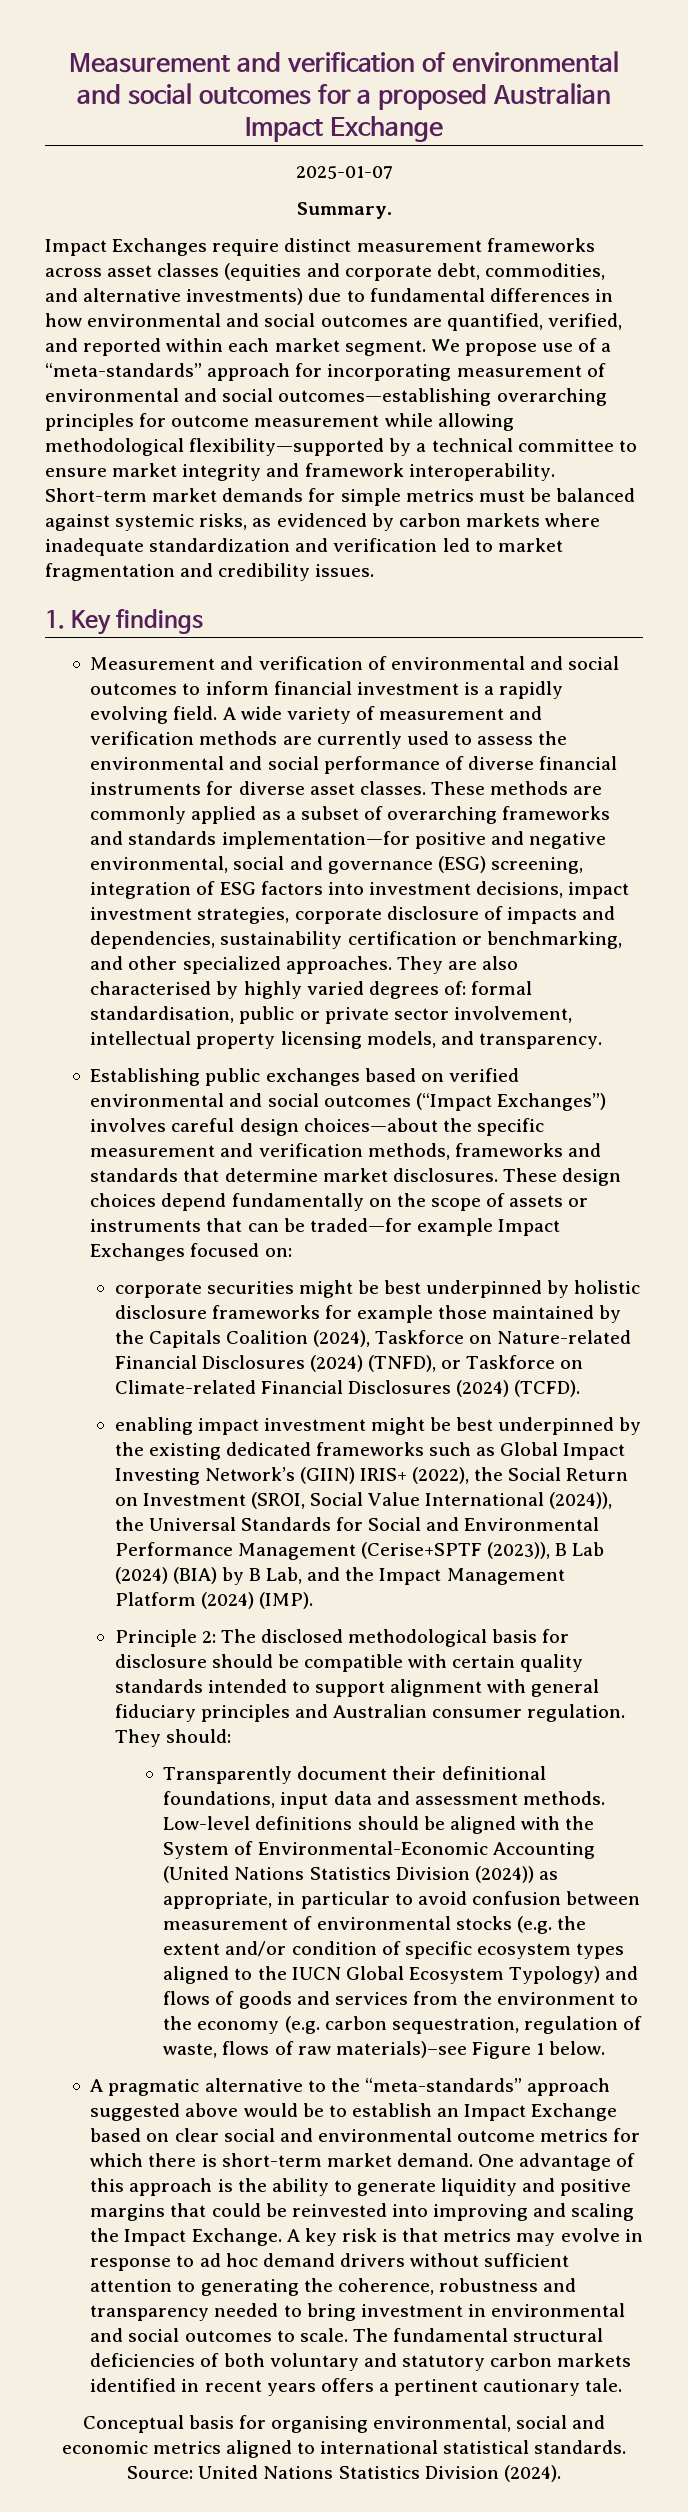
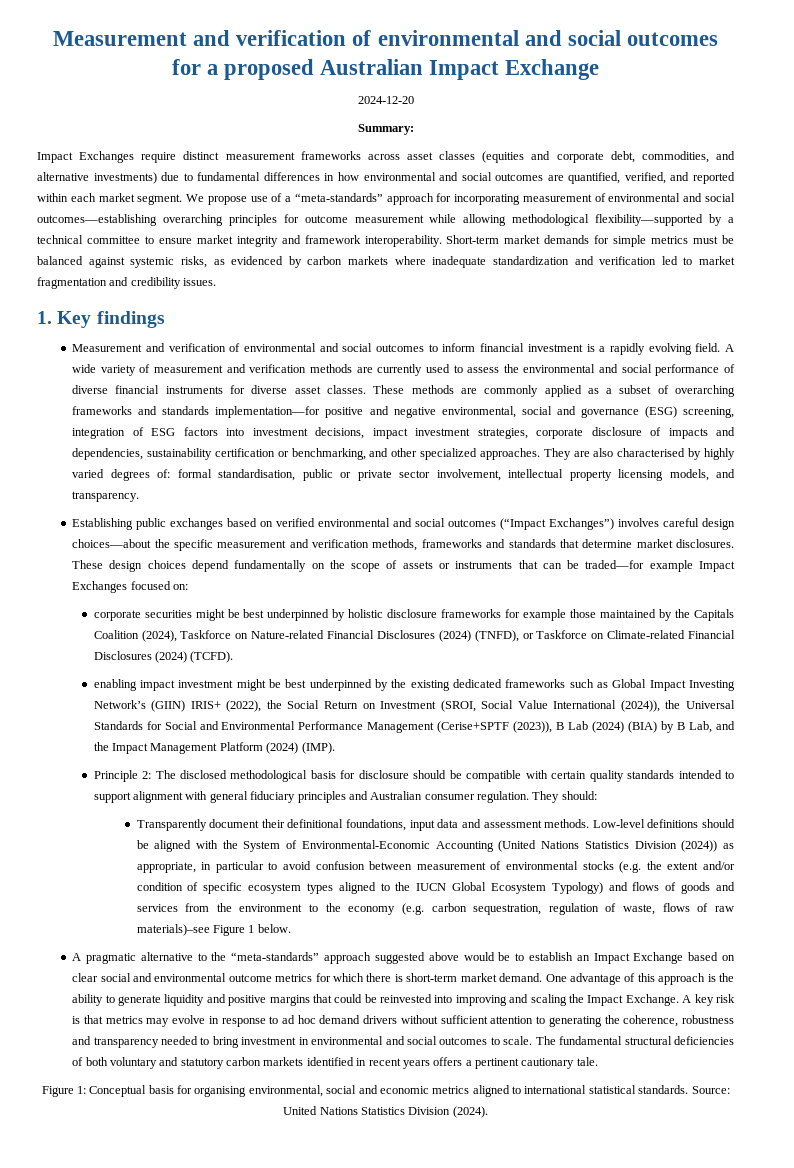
[295,166,393,179] [296,202,392,219] 2025-01-07 // Summary. -> [357,96,414,104] [357,124,414,135] 2024-12-20 // Summary:
(623, 2385) none -> [41,1086,86,1097] Figure 1:

